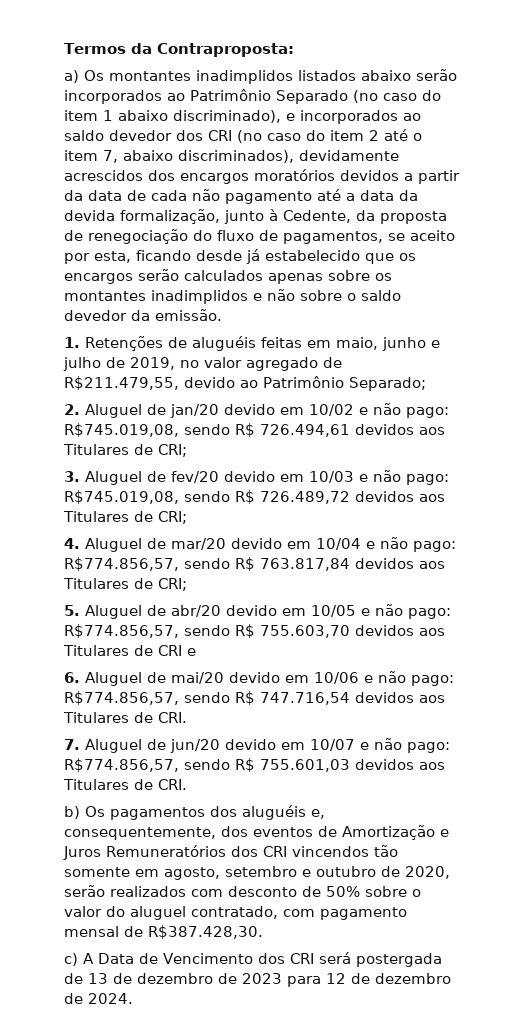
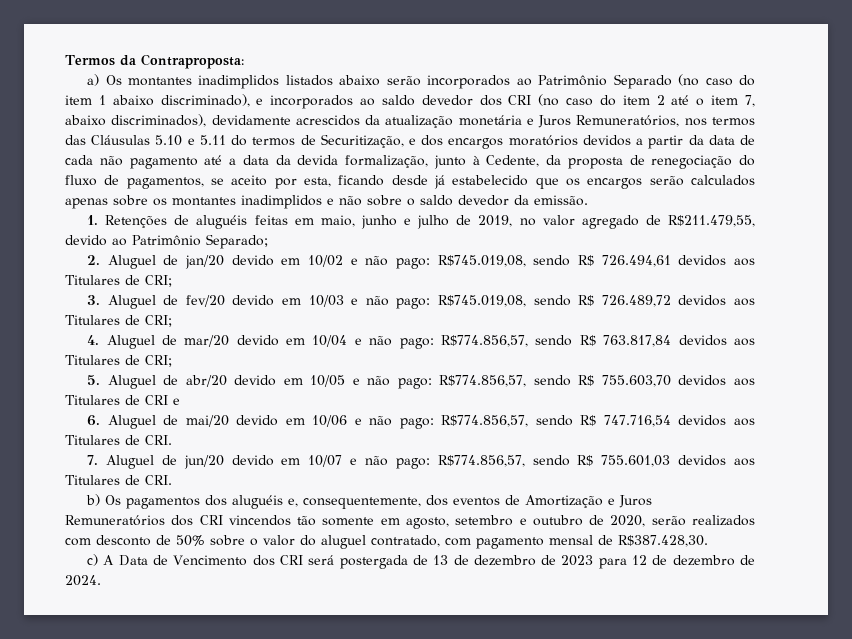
(143, 175) none -> [365,115,755,128] [65,134,417,148] da atualização monetária e Juros Remuneratórios, nos termos das Cláusulas 5.10 e 5.11 do termos de Securitização, e

